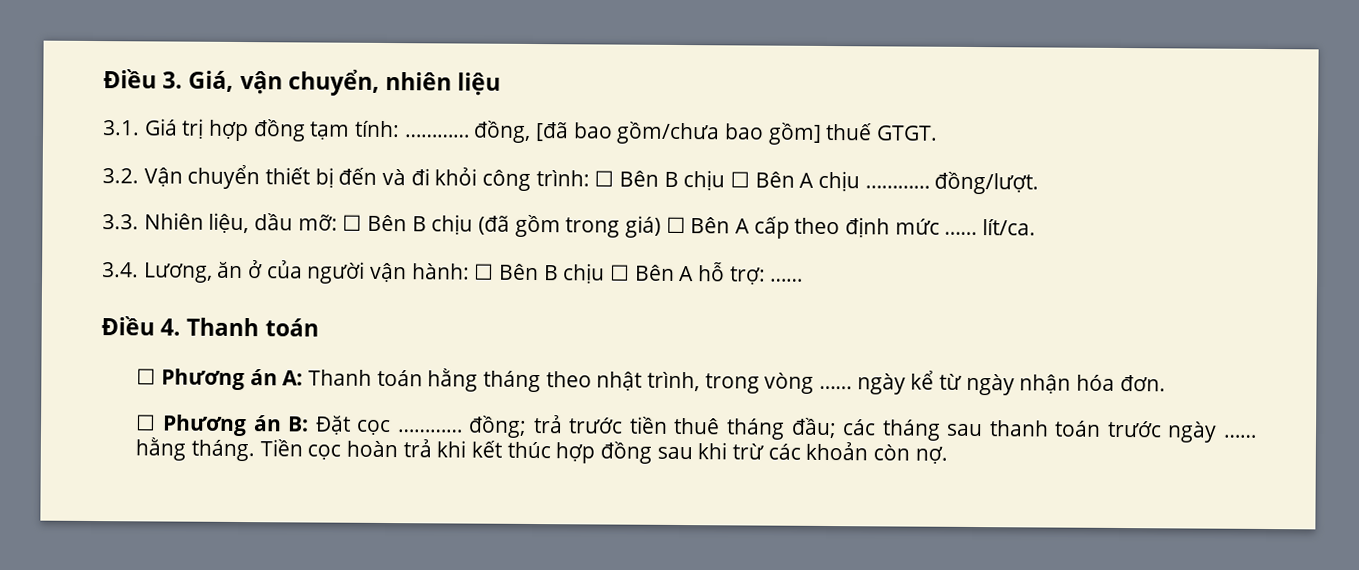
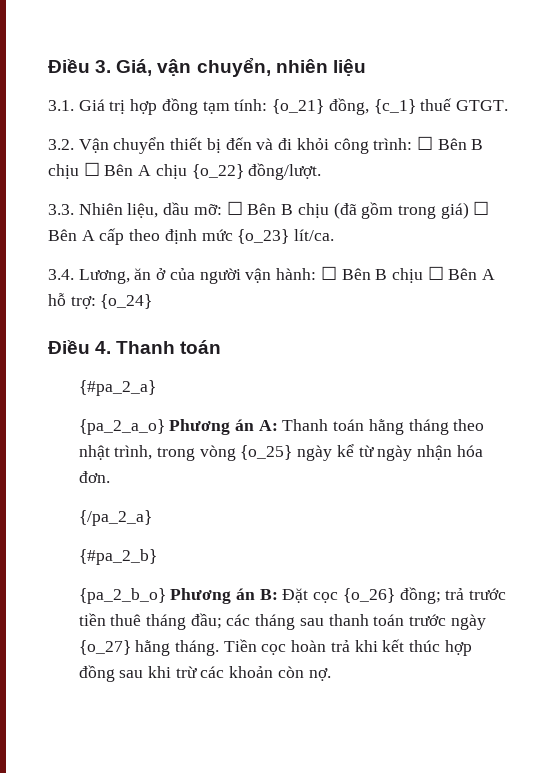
[404,120,822,145] ………… đồng, [đã bao gồm/chưa bao gồm] -> [272,98,416,115] {o_21} đồng, {c_1}
[864,185,930,189] ………… -> [191,164,244,179] {o_22}
[944,231,978,236] …… -> [237,229,290,244] {o_23}
[770,278,804,282] …… -> [100,294,153,309] {o_24}
[136,368,157,385] ☐ -> [78,380,156,396] [78,419,165,435] {#pa_2_a} // {pa_2_a_o}
[819,385,853,390] …… -> [240,445,293,460] {o_25}
[135,414,157,431] ☐ -> [78,510,152,526] [78,549,157,565] [78,588,166,604] {/pa_2_a} // {#pa_2_b} // {pa_2_b_o}
[396,429,463,433] ………… -> [342,588,395,603] {o_26}
[1222,434,1256,438] …… -> [78,640,131,655] {o_27}

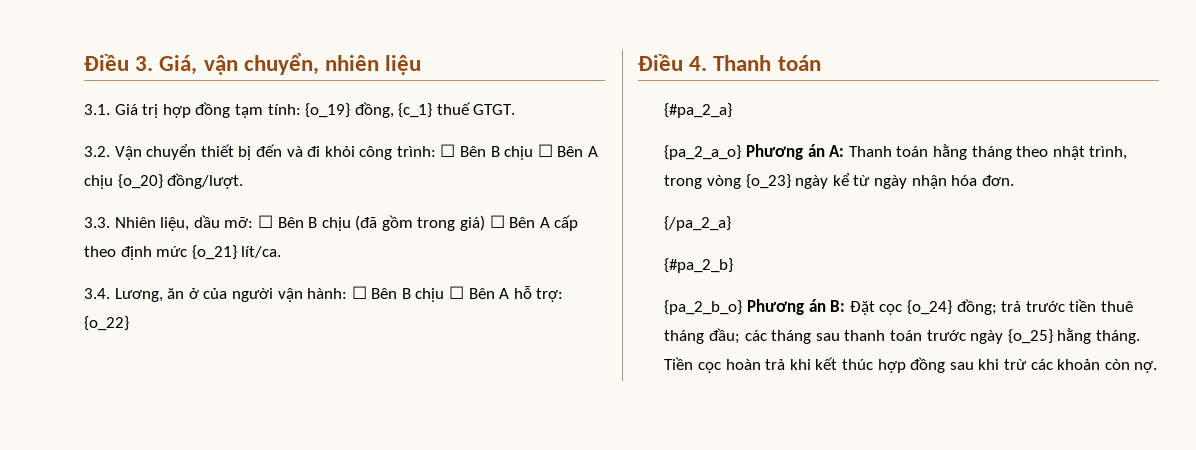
[272,99,325,114] {o_21} -> [305,103,351,118] {o_19}
[191,164,244,179] {o_22} -> [117,174,163,189] {o_20}
[237,229,290,244] {o_23} -> [191,245,237,260] {o_21}
[100,294,153,309] {o_24} -> [84,316,129,331] {o_22}
[240,445,293,460] {o_25} -> [745,174,791,189] {o_23}
[342,588,395,603] {o_26} -> [907,300,953,315] {o_24}
[78,640,131,655] {o_27} -> [1007,329,1053,344] {o_25}

